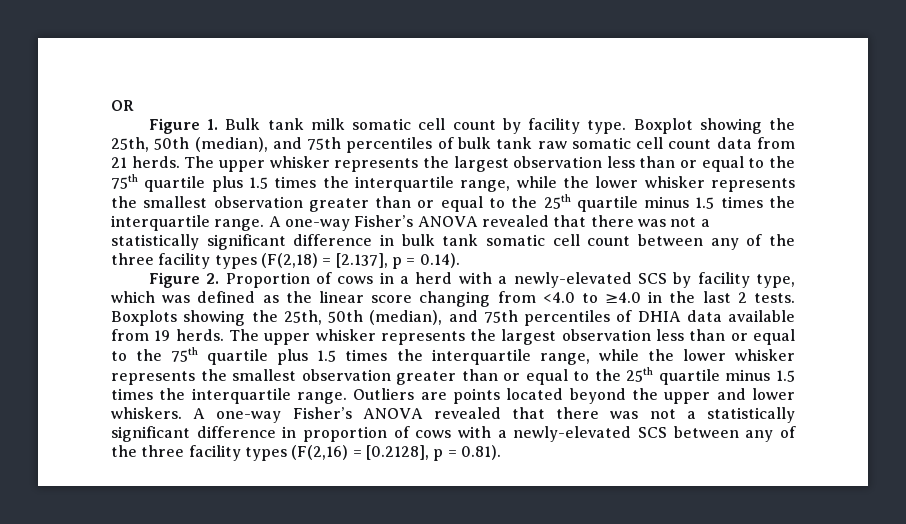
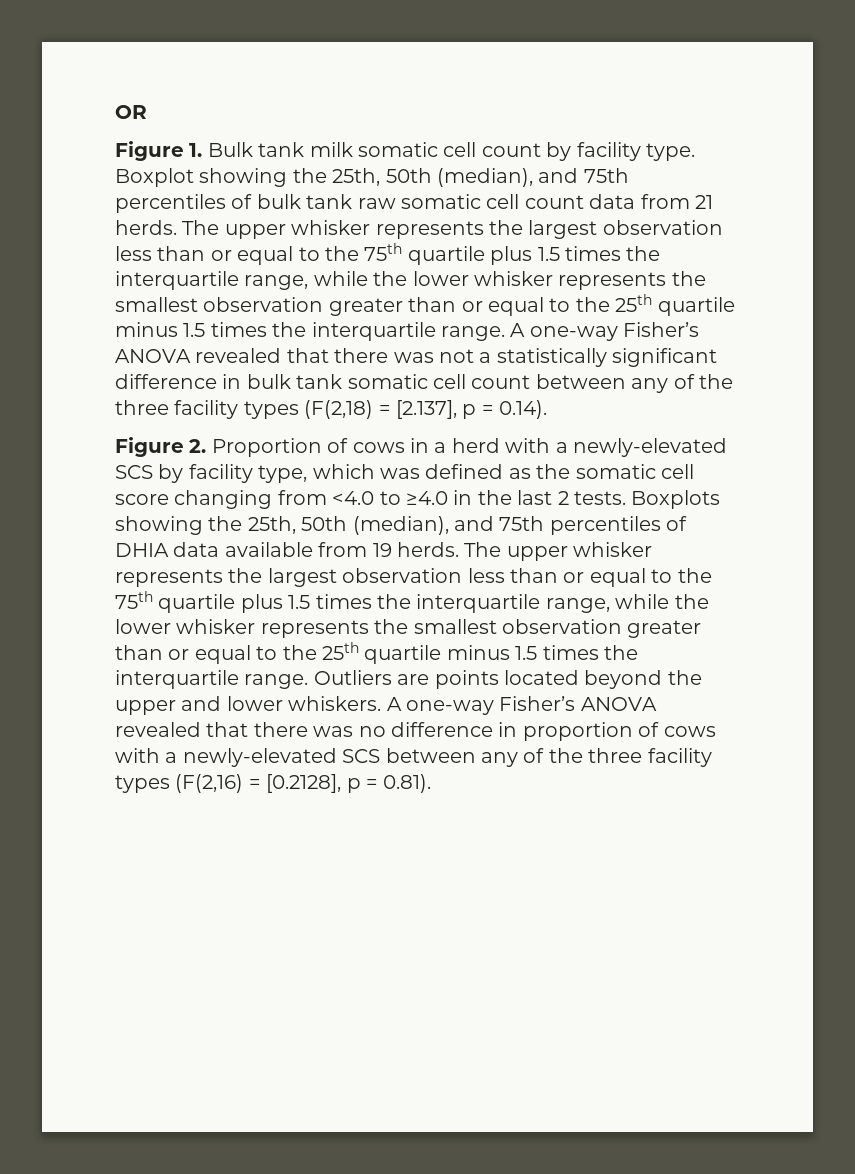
[318,291,364,303] linear -> [575,464,694,479] somatic cell
[649,407,795,423] [111,426,190,442] not a statistically significant -> [358,726,386,737] no

